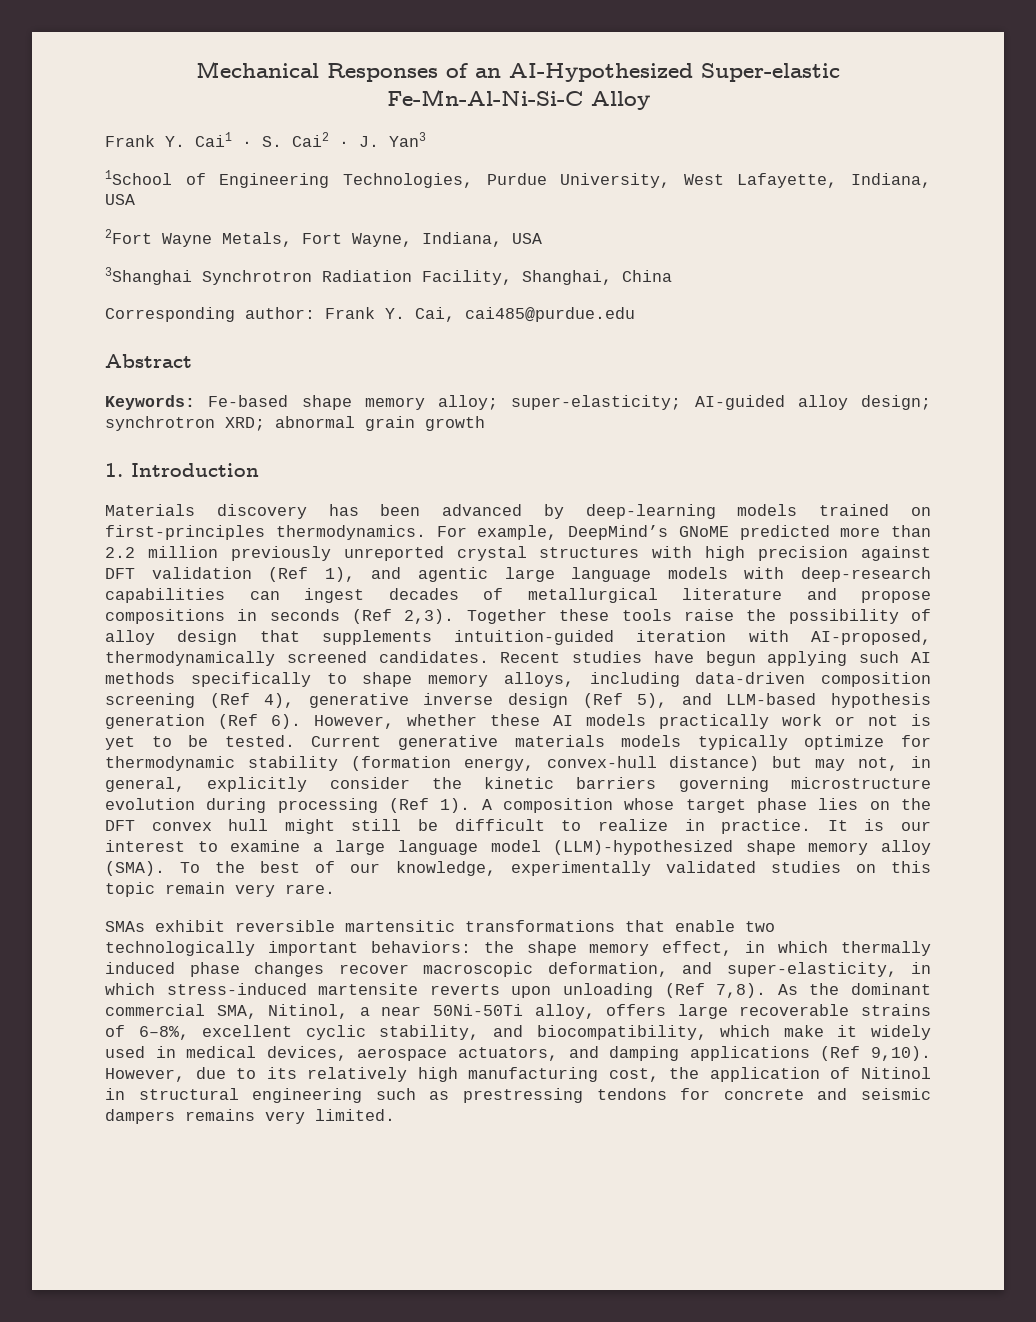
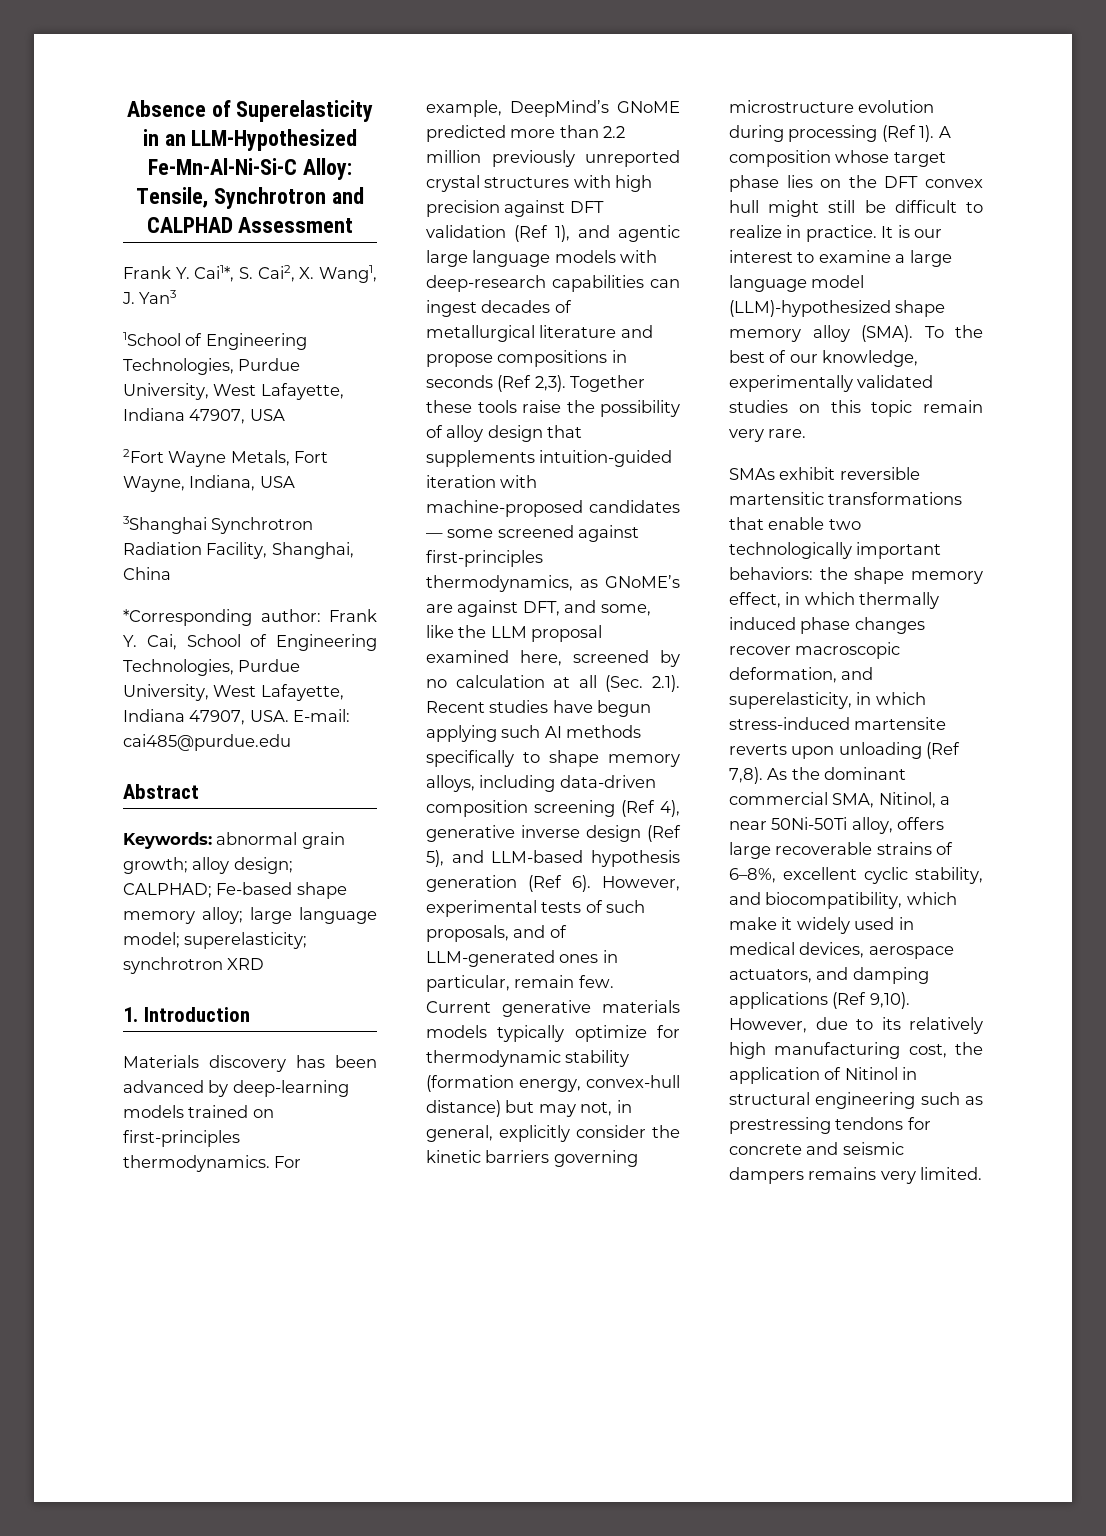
[196,61,840,82] [386,89,650,110] [105,132,349,147] Mechanical Responses of an AI-Hypothesized Super-elastic Fe-Mn-Al-Ni-Si-C Alloy // Frank Y. Cai1 · S. Cai2 · -> [126,100,374,122] [142,129,358,151] [148,158,352,180] [136,187,364,209] [146,217,354,233] [123,265,377,283] Absence of Superelasticity in an LLM-Hypothesized Fe-Mn-Al-Ni-Si-C Alloy: Tensile, Synchrotron and CALPHAD Assessment // Frank Y. Cai1*, S. Cai2, X. Wang1,
[851,173,931,188] Indiana, -> [123,408,246,424] Indiana 47907,
[105,307,235,322] Corresponding -> [123,609,252,626] *Corresponding
[465,307,635,322] [105,354,192,368] [105,395,931,410] [105,416,485,431] cai485@purdue.edu // Abstract // Keywords: Fe-based shape memory alloy; super-elasticity; AI-guided alloy design; synchrotron XRD; abnormal grain growth -> [186,634,377,651] [123,659,301,676] [123,684,344,701] [123,709,351,725] [123,734,291,751] [123,784,199,799] [123,832,345,849] [123,857,293,874] [123,882,347,899] [123,907,377,924] [123,932,308,949] [123,957,265,974] School of Engineering Technologies, Purdue University, West Lafayette, Indiana 47907, USA. E-mail: cai485@purdue.edu // Abstract // Keywords: abnormal grain growth; alloy design; CALPHAD; Fe-based shape memory alloy; large language model; superelasticity; synchrotron XRD
[811,630,932,645] [105,651,489,666] AI-proposed, thermodynamically screened candidates. -> [426,500,680,517] [426,525,640,542] [426,550,543,567] [426,575,680,592] [426,600,651,617] [426,625,603,642] [426,650,680,667] [426,675,680,692] machine-proposed candidates — some screened against first-principles thermodynamics, as GNoME’s are against DFT, and some, like the LLM proposal examined here, screened by no calculation at all (Sec. 2.1).
[407,714,931,729] [105,735,295,750] whether these AI models practically work or not is yet to be tested. -> [426,900,646,917] [426,925,567,942] [426,950,618,967] [426,975,614,992] experimental tests of such proposals, and of LLM-generated ones in particular, remain few.
[726,962,897,977] super-elasticity, -> [729,692,852,709] superelasticity,

